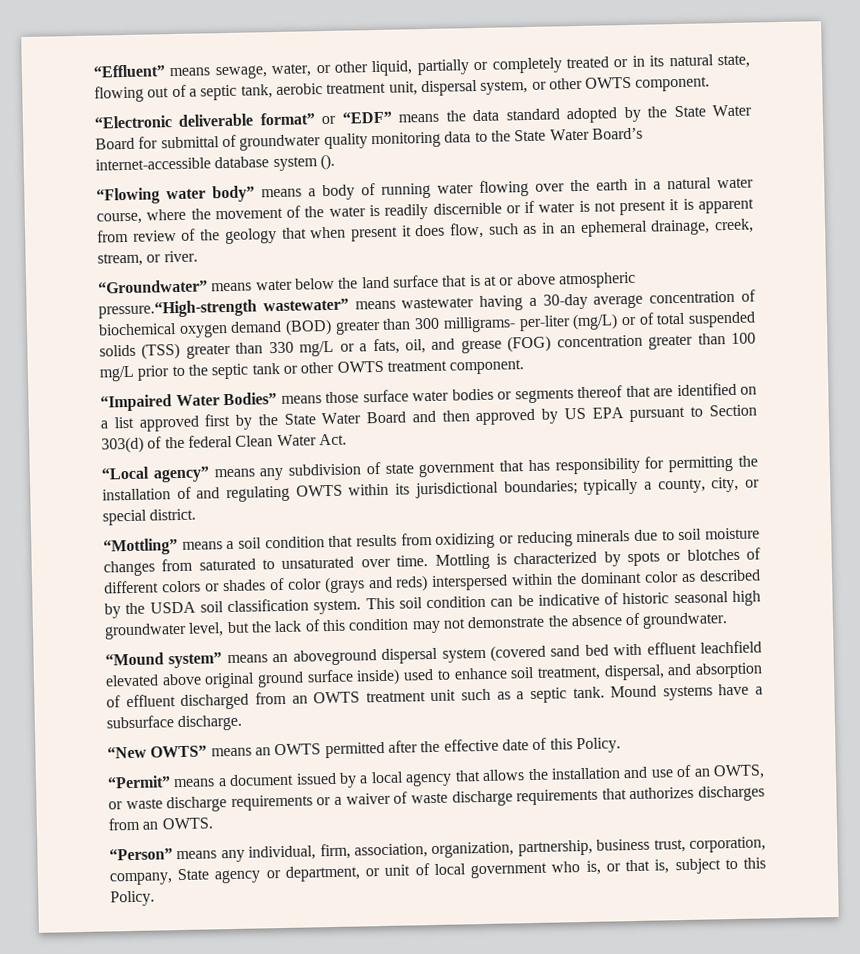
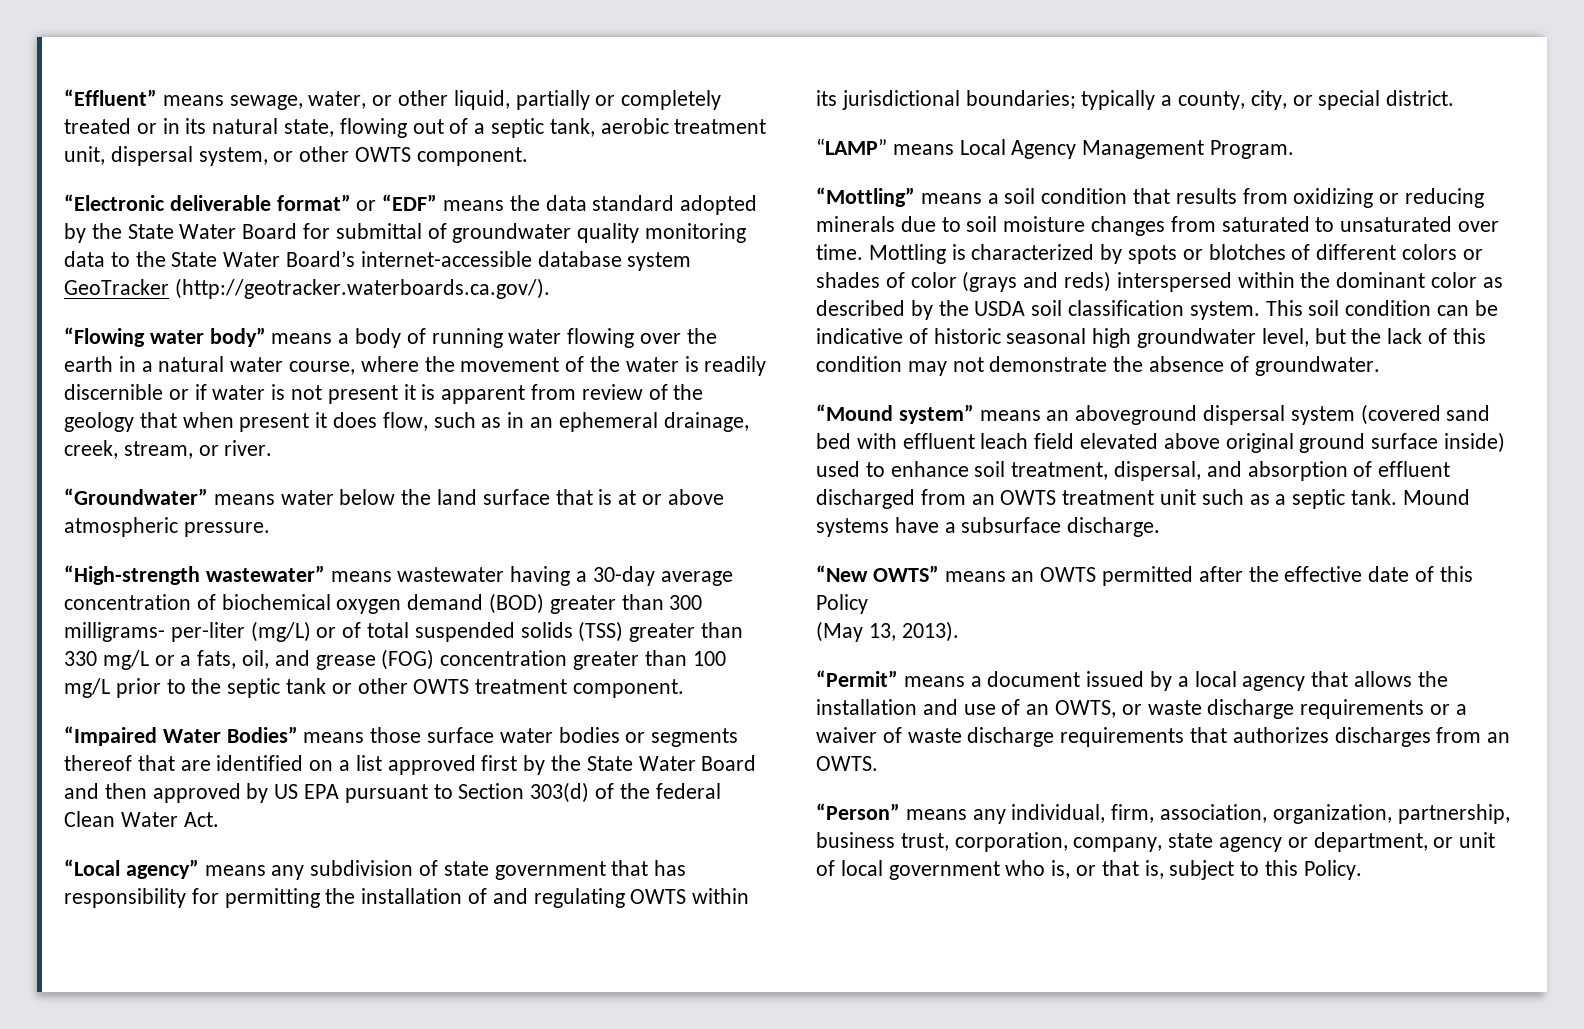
[319,153,335,171] (). -> [64,278,550,299] GeoTracker (http://geotracker.waterboards.ca.gov/).
[98,299,257,319] pressure.“High-strength -> [183,522,270,537] [64,565,200,585] pressure. // “High-strength
(197, 514) none -> [816,138,1295,159] // “LAMP” means Local Agency Management Program.
[700,640,762,654] leachfield -> [980,433,1075,449] leach field
[575,737,621,754] Policy. -> [816,594,868,614] [816,621,959,642] Policy // (May 13, 2013).
[177,868,210,881] State -> [1168,833,1214,848] state

